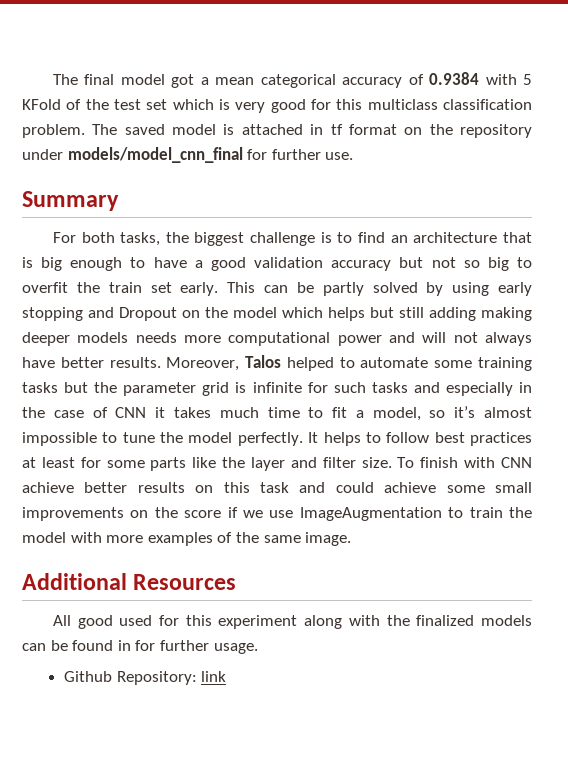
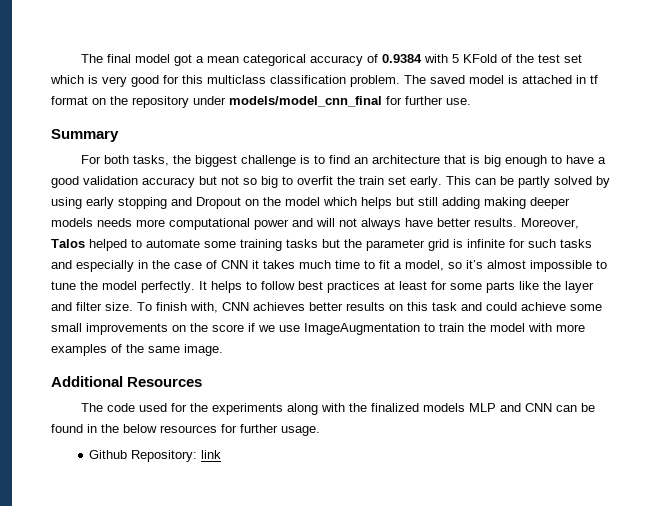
[464,457,532,468] [22,482,74,493] with CNN achieve -> [190,302,305,313] with, CNN achieves
[52,615,298,629] All good used for this experiment -> [81,403,284,415] The code used for the experiments
(532, 620) none -> [469,403,553,412] MLP and CNN
(131, 645) none -> [101,424,217,433] the below resources

